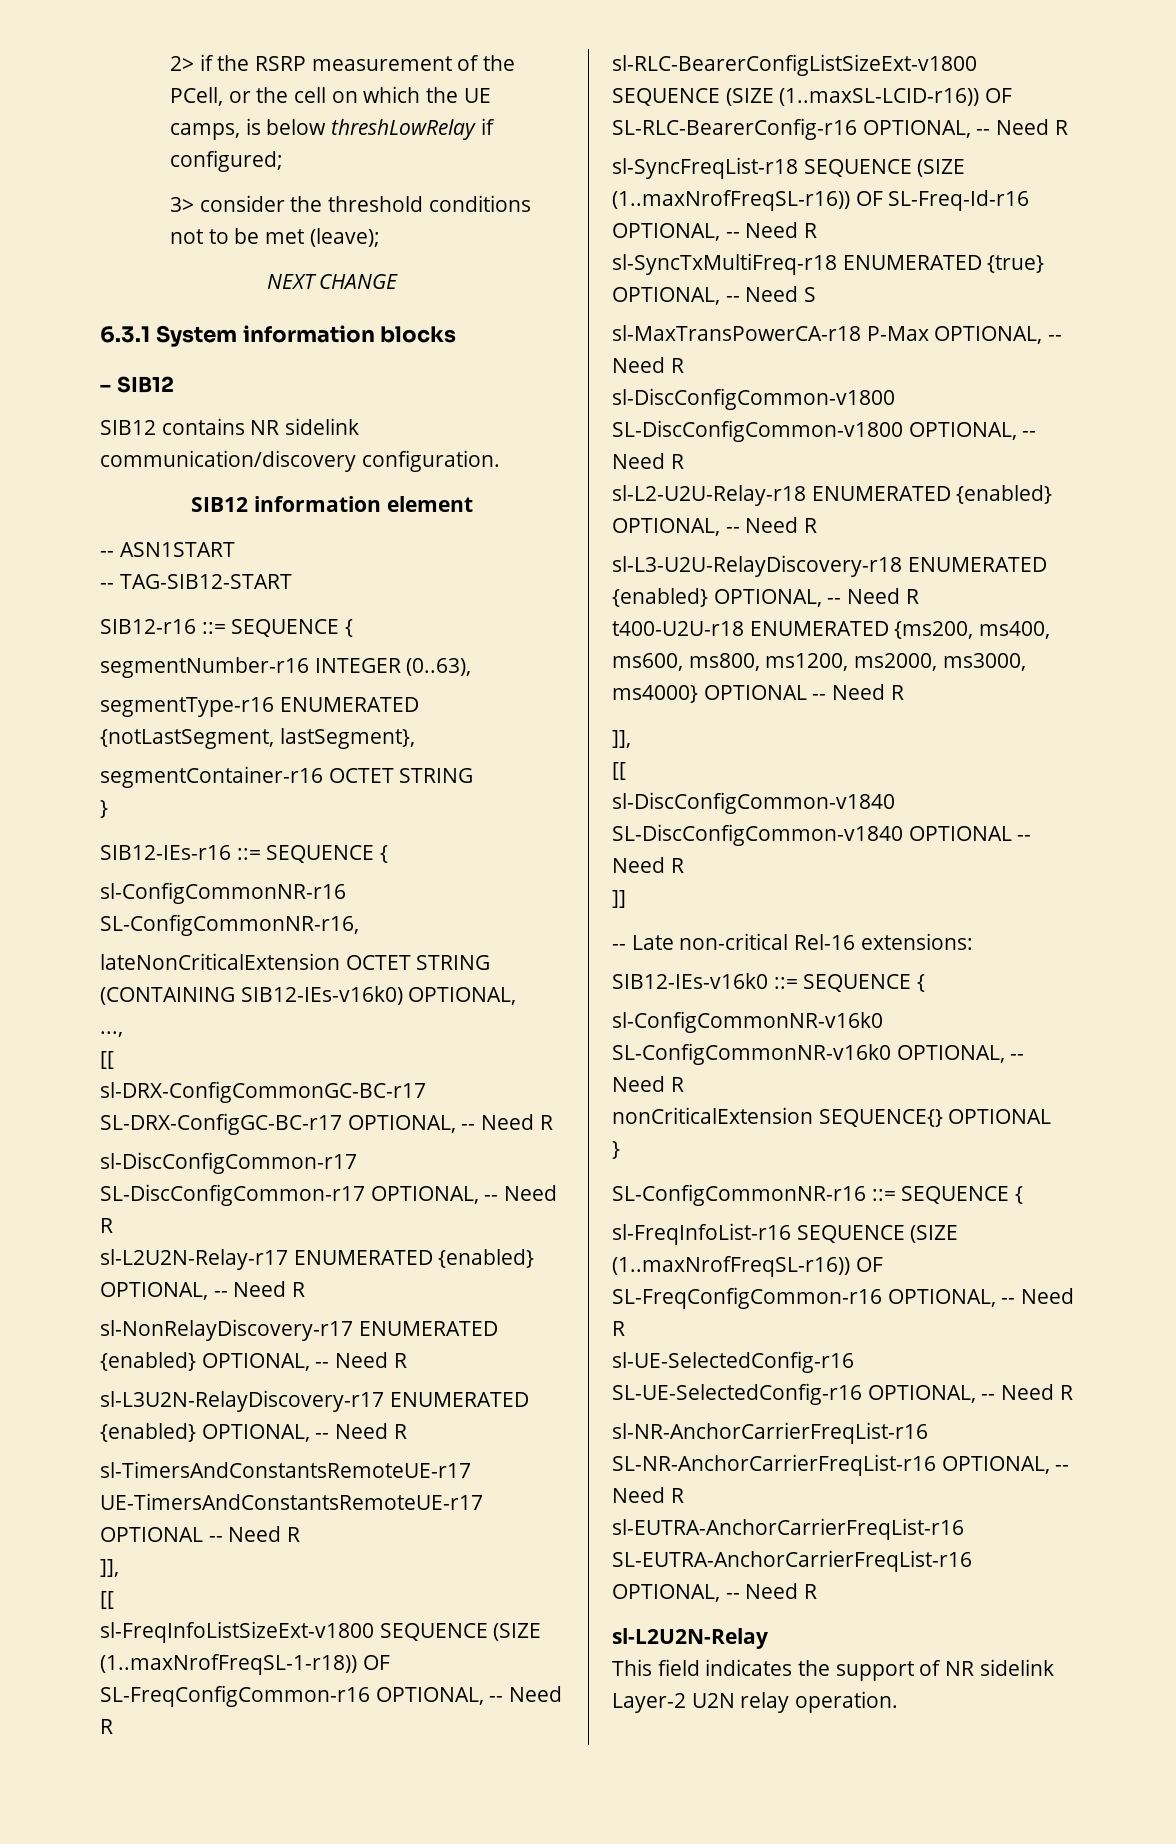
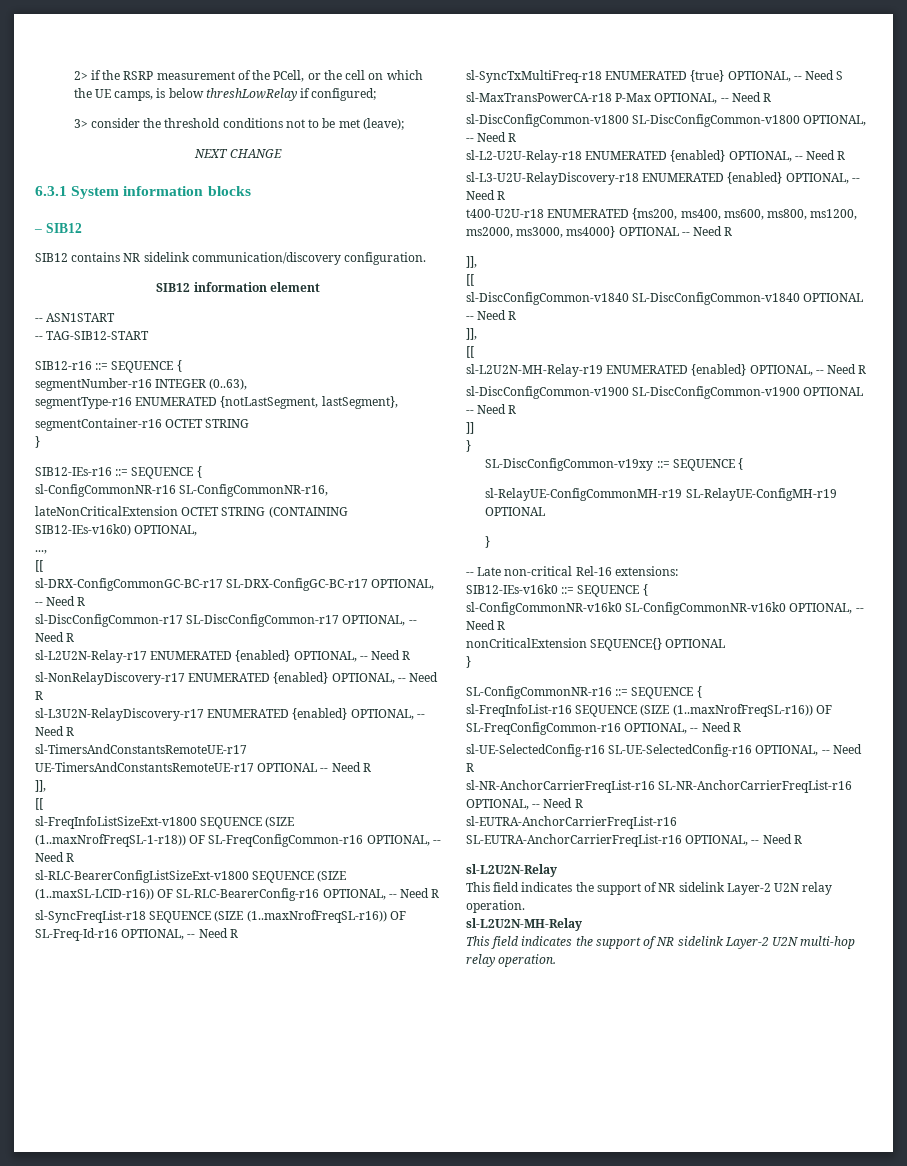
[612,890,626,908] ]] -> [466,328,477,340] [466,346,474,358] [466,364,867,377] [466,386,864,399] [466,404,517,414] [466,422,474,434] [466,440,471,452] [485,458,744,471] [485,488,837,501] [485,507,546,516] [485,536,491,548] ]], // [[ // sl-L2U2N-MH-Relay-r19 ENUMERATED {enabled} OPTIONAL, -- Need R // sl-DiscConfigCommon-v1900 SL-DiscConfigCommon-v1900 OPTIONAL -- Need R // ]] // } // SL-DiscConfigCommon-v19xy ::= SEQUENCE { // sl-RelayUE-ConfigCommonMH-r19 SL-RelayUE-ConfigMH-r19 OPTIONAL // }
(899, 1702) none -> [466,918,582,931] [466,936,856,949] [466,954,557,967] // sl-L2U2N-MH-Relay // This field indicates the support of NR sidelink Layer-2 U2N multi-hop relay operation.

